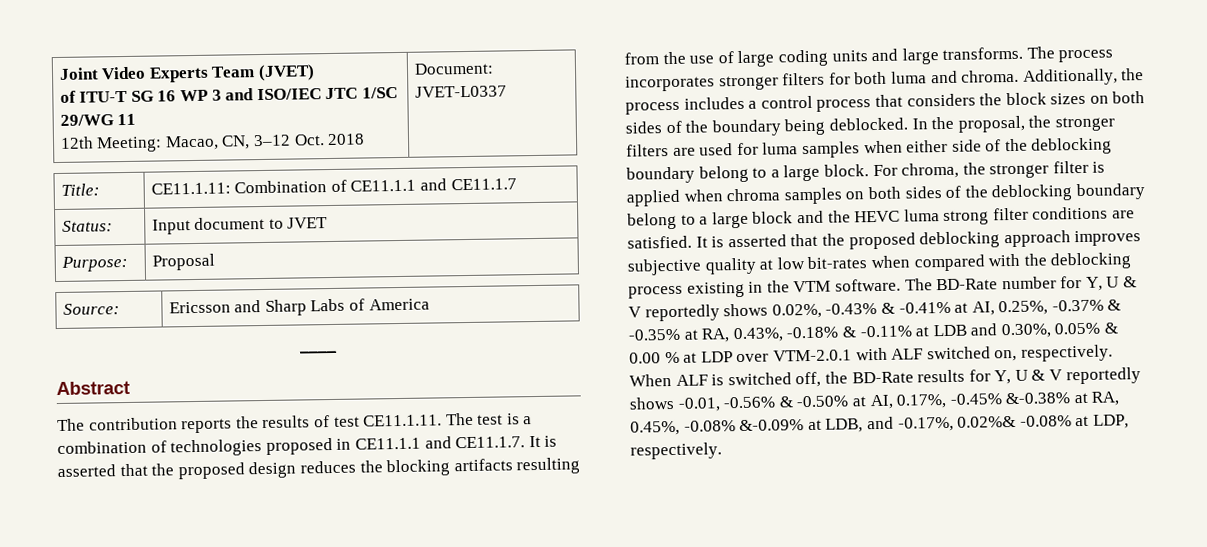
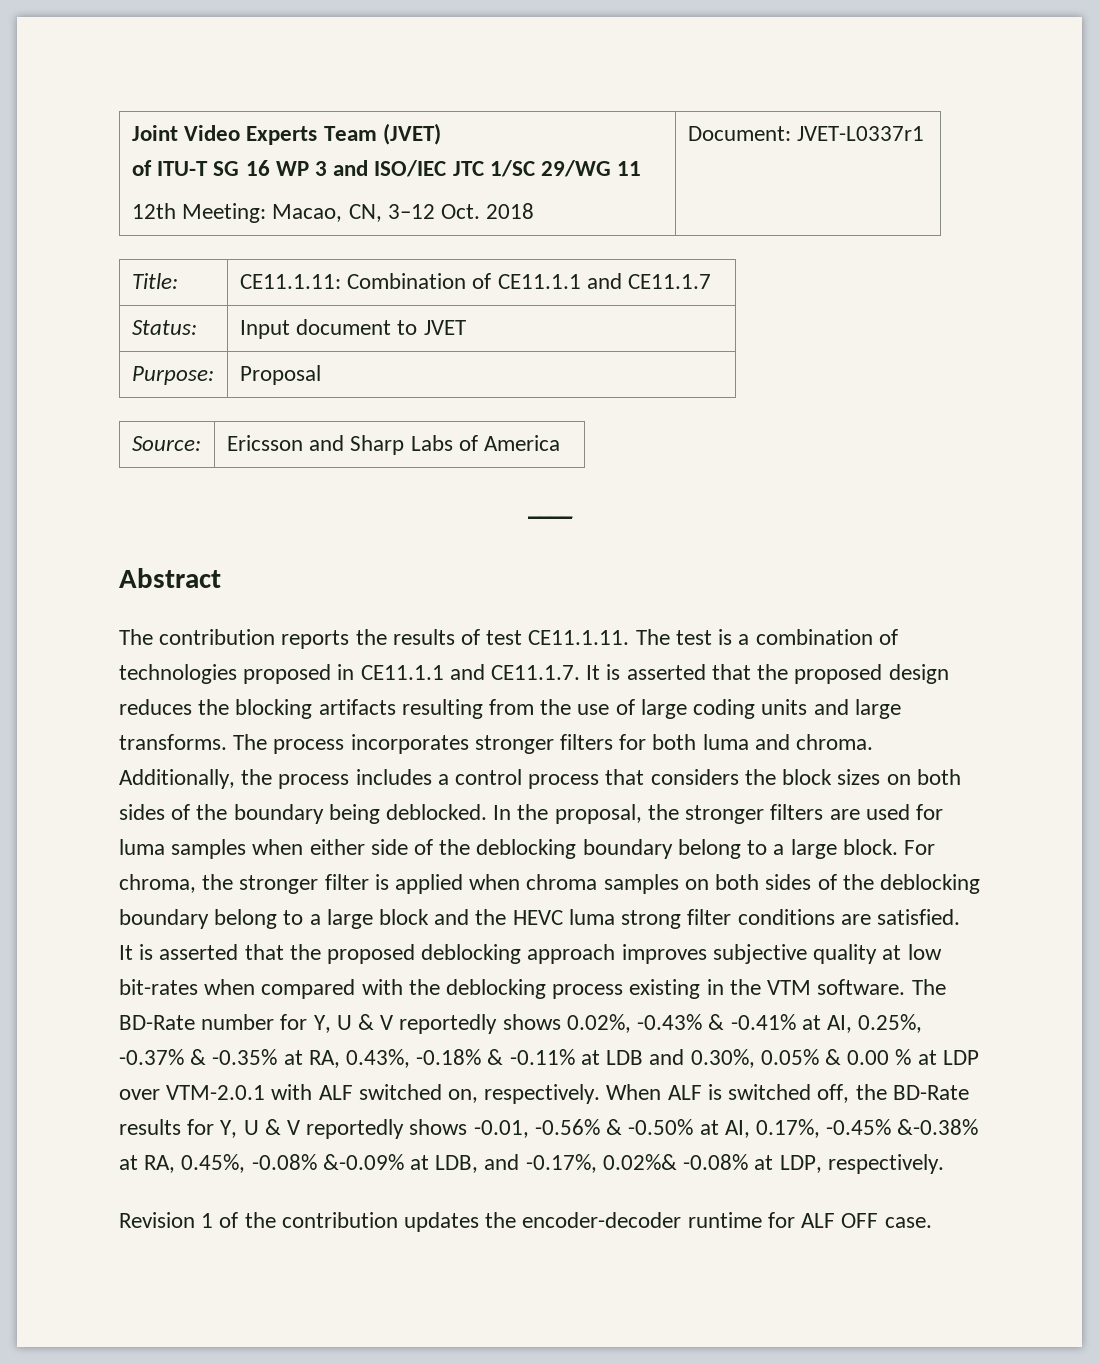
[414,85,507,98] JVET-L0337 -> [797,126,925,141] JVET-L0337r1
(722, 451) none -> [119,1212,932,1232] // Revision 1 of the contribution updates the encoder-decoder runtime for ALF OFF case.

